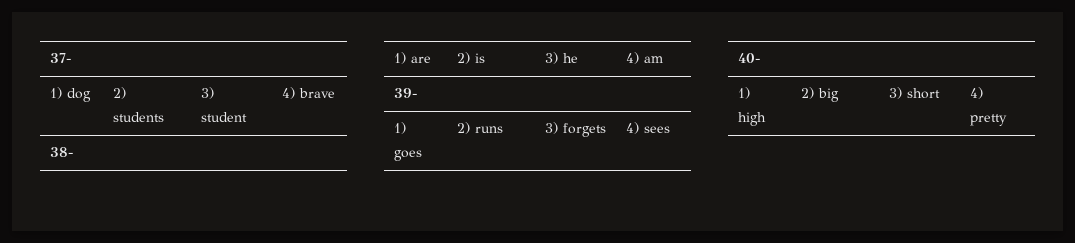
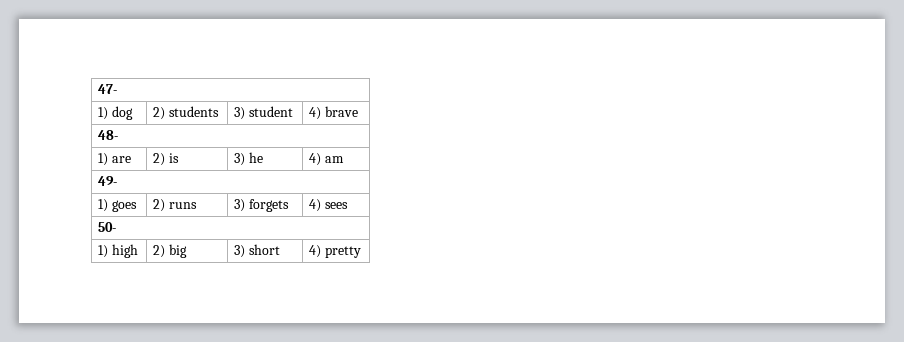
[50,53,72,63] 37- -> [97,84,117,94] 47-
[50,147,74,157] 38- -> [97,130,118,140] 48-
[394,88,418,98] 39- -> [97,176,117,186] 49-
[738,53,761,63] 40- -> [97,222,116,232] 50-

